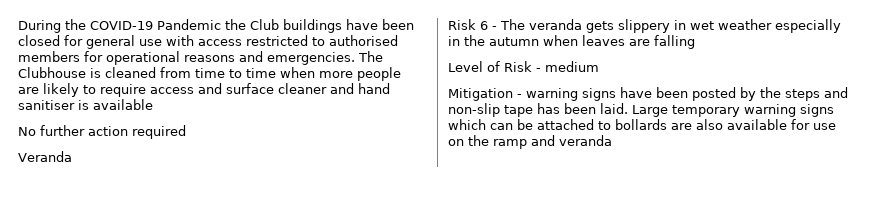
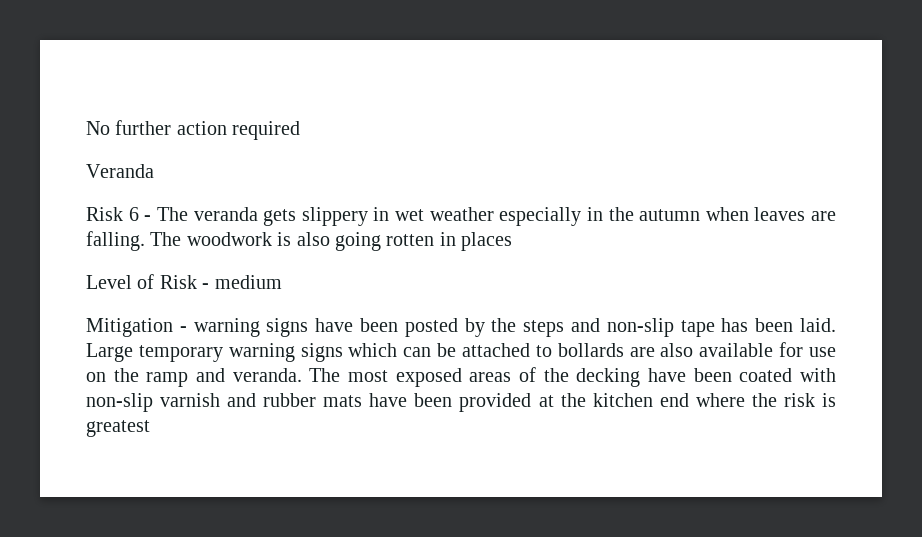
[18,19,414,33] [18,35,398,49] [18,51,383,65] [18,67,401,81] [18,83,390,97] [18,99,153,110] During the COVID-19 Pandemic the Club buildings have been closed for general use with access restricted to authorised members for operational reasons and emergencies. The Clubhouse is cleaned from time to time when more people are likely to require access and surface cleaner and hand sanitiser is available // -> (86, 128) none
[654,35,695,49] falling -> [86,231,513,251] falling. The woodwork is also going rotten in places
[559,135,612,146] veranda -> [232,367,836,387] [86,393,837,412] [86,420,150,437] veranda. The most exposed areas of the decking have been coated with non-slip varnish and rubber mats have been provided at the kitchen end where the risk is greatest

